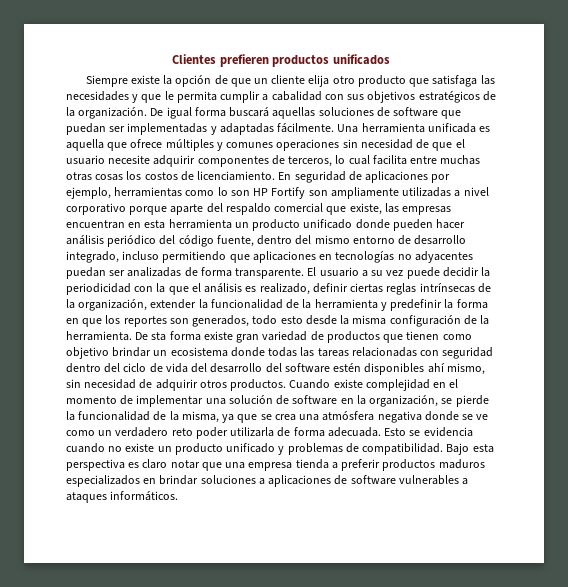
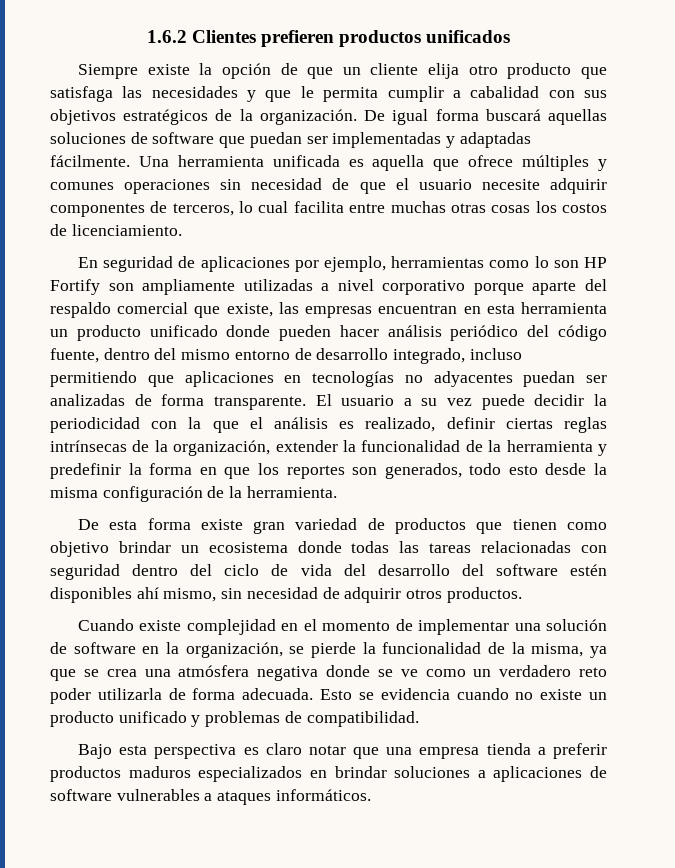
(172, 59) none -> [146,30,187,43] 1.6.2
(276, 176) none -> (182, 230) //
[135,332,167,341] De sta -> [77,519,138,530] // De esta
(287, 385) none -> (522, 595) //
(444, 449) none -> (419, 719) //

